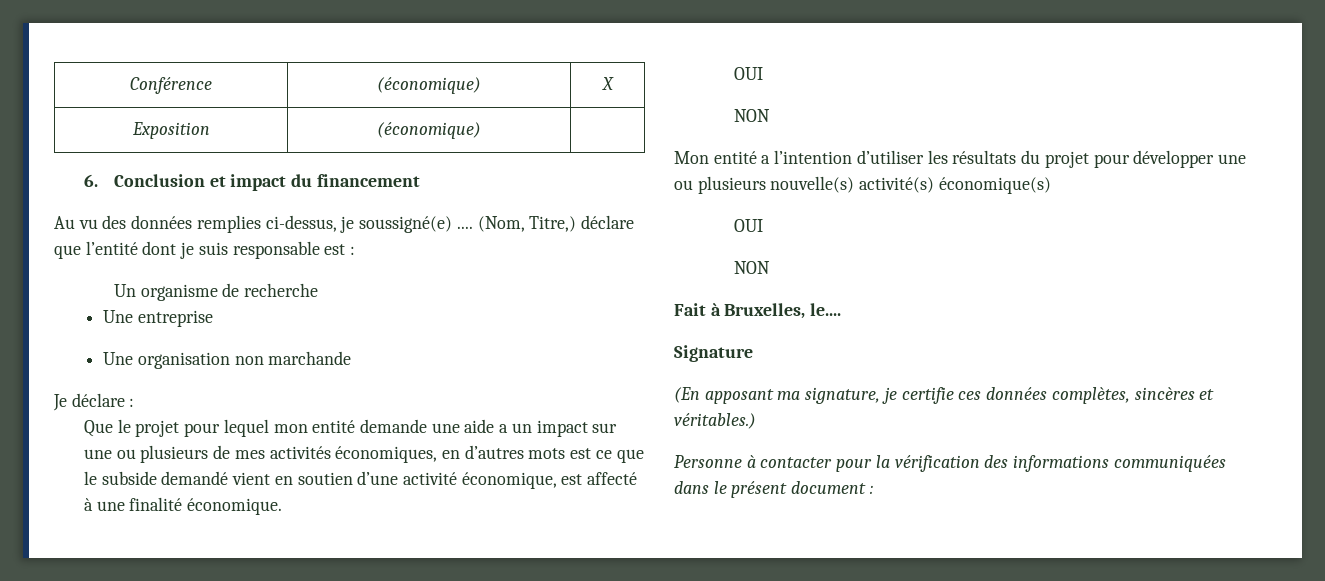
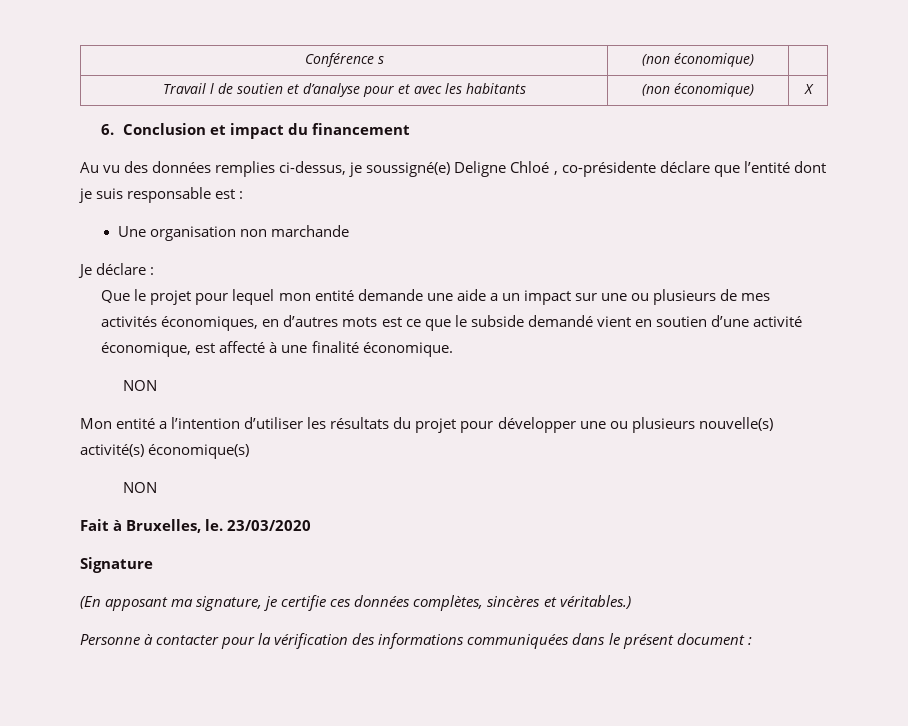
[377,77,481,94] | (économique) -> [377,56,384,64] [642,53,754,67] [162,83,526,97] [642,83,754,97] s | (non économique) | // Travail l de soutien et d’analyse pour et avec les habitants | (non économique)
[131,122,210,139] [377,122,481,139] // Exposition | (économique) | -> (814, 89) none
[456,216,577,232] .... (Nom, Titre,) -> [454,161,656,177] Deligne Chloé , co-présidente
[113,283,319,301] [103,310,213,327] // Un organisme de recherche // Une entreprise -> (244, 195) none
[733,67,763,80] // OUI -> (453, 349) none
[733,219,763,232] // OUI -> (250, 451) none
[810,303,842,316] le.... -> [205,519,312,531] le. 23/03/2020

